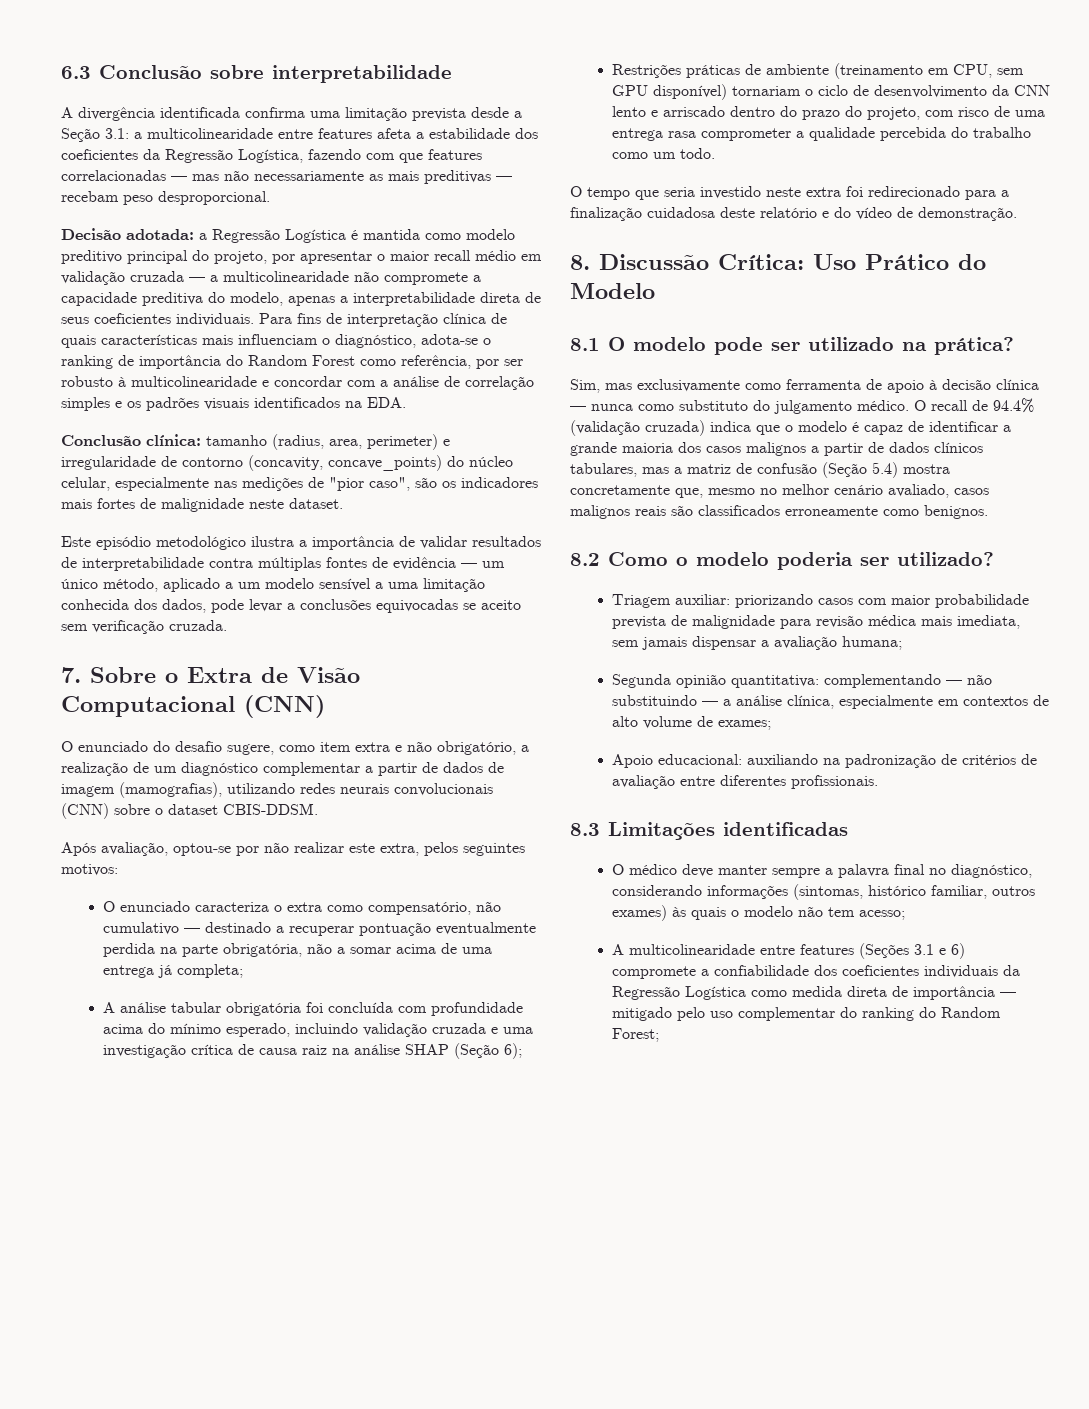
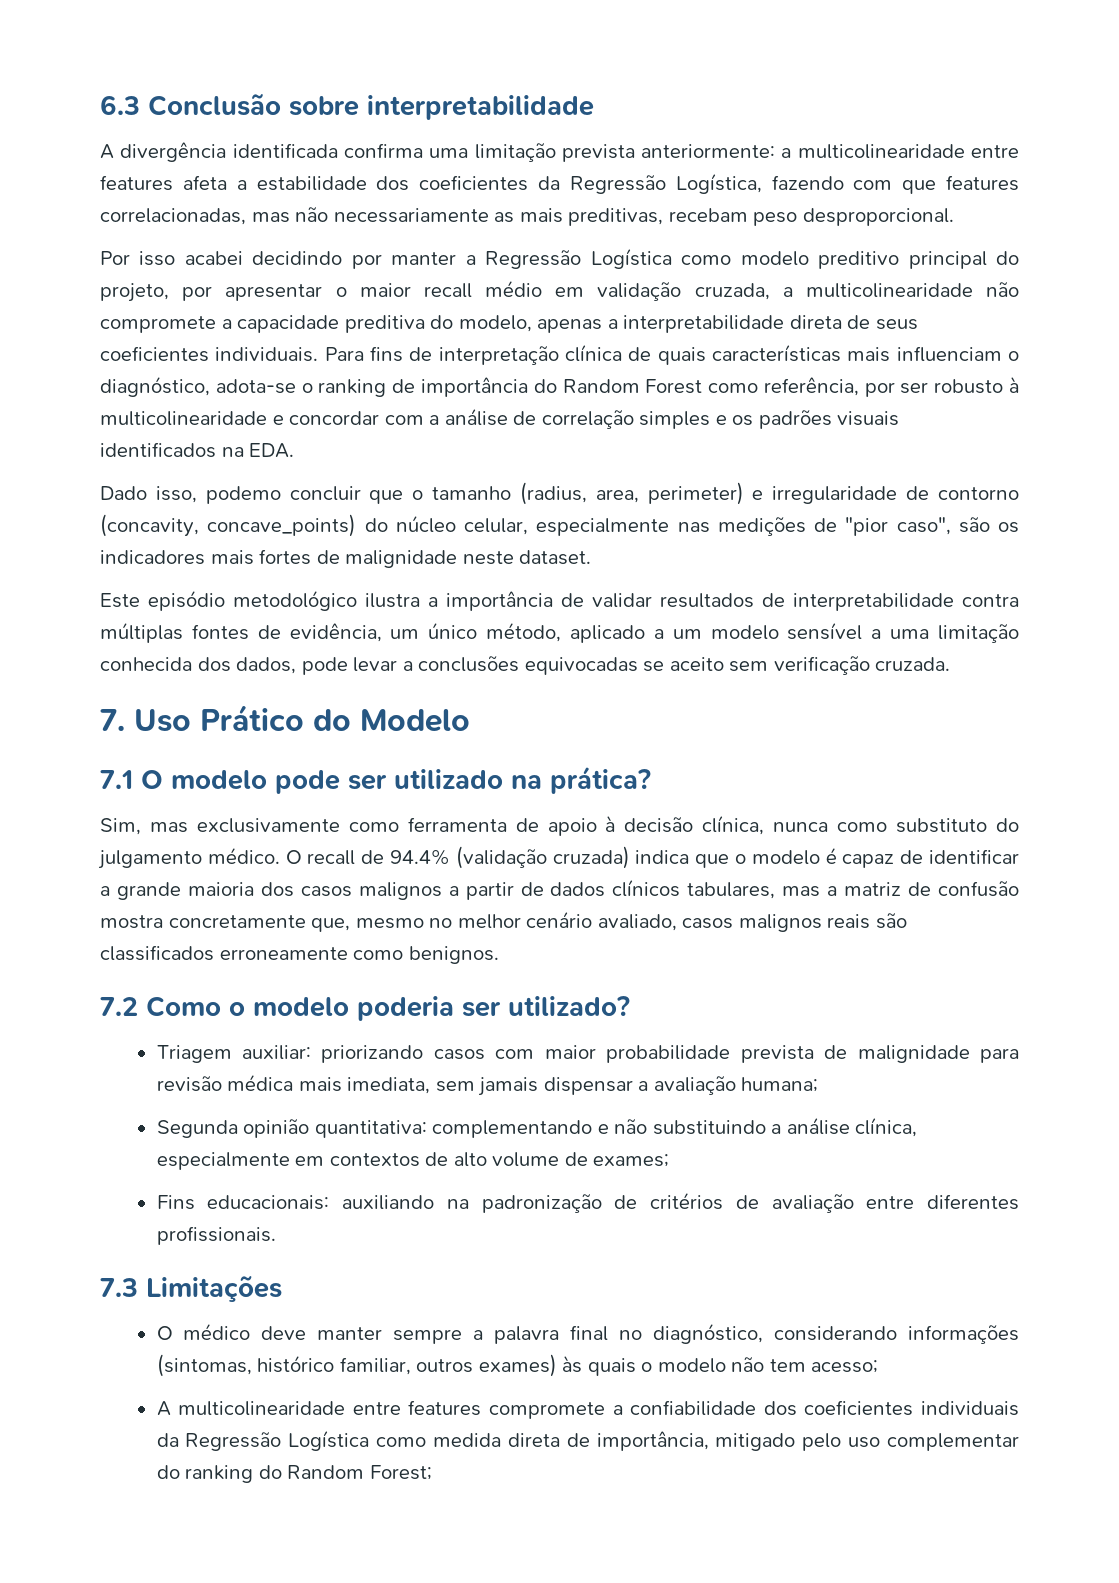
[471,107,522,118] [61,128,129,142] desde a Seção 3.1: -> [641,144,776,158] anteriormente:
[61,170,187,181] correlacionadas — -> [100,208,246,225] correlacionadas,
[424,170,512,184] preditivas — -> [568,208,664,226] preditivas,
[61,228,194,240] Decisão adotada: -> [100,251,457,269] Por isso acabei decidindo por manter
[351,229,420,240] é mantida -> (672, 258) none
[130,271,205,282] cruzada — -> [694,283,770,300] cruzada,
[61,434,201,446] Conclusão clínica: -> [100,486,424,504] Dado isso, podemo concluir que o
[393,557,477,570] evidência — -> [289,623,382,642] evidência,
[90,667,360,683] [61,695,325,718] [61,741,529,755] [61,762,504,776] [61,782,493,798] [61,803,318,819] [61,842,525,856] [61,864,118,876] [103,901,502,915] [103,922,537,936] [103,943,493,957] [103,964,244,978] [103,1002,524,1016] [103,1023,534,1037] [103,1043,523,1059] [612,63,1025,79] [612,84,1051,100] [612,106,1046,120] [612,127,1032,141] [612,148,716,159] [570,186,1009,200] [570,207,1017,221] [570,254,804,270] Sobre o Extra de Visão Computacional (CNN) // O enunciado do desafio sugere, como item extra e não obrigatório, a realização de um diagnóstico complementar a partir de dados de imagem (mamografias), utilizando redes neurais convolucionais (CNN) sobre o dataset CBIS-DDSM. // Após avaliação, optou-se por não realizar este extra, pelos seguintes motivos: // O enunciado caracteriza o extra como compensatório, não cumulativo — destinado a recuperar pontuação eventualmente perdida na parte obrigatória, não a somar acima de uma entrega já completa; // A análise tabular obrigatória foi concluída com profundidade acima do mínimo esperado, incluindo validação cruzada e uma investigação crítica de causa raiz na análise SHAP (Seção 6); // Restrições práticas de ambiente (treinamento em CPU, sem GPU disponível) tornariam o ciclo de desenvolvimento da CNN lento e arriscado dentro do prazo do projeto, com risco de uma entrega rasa comprometer a qualidade percebida do trabalho como um todo. // O tempo que seria investido neste extra foi redirecionado para a finalização cuidadosa deste relatório e do vídeo de demonstração. // 8. Discussão Crítica: -> (125, 720) none
[570,338,600,351] 8.1 -> [100,770,133,789] 7.1
[996,379,1039,390] [570,406,586,411] clínica — -> [702,815,765,835] clínica,
[822,462,898,478] (Seção 5.4) -> (1019, 889) none
[570,553,600,566] 8.2 -> [100,997,138,1016] 7.2
[946,680,963,685] — -> [597,1124,609,1134] e
[702,701,719,706] — -> (766, 1127) none
[612,754,743,768] Apoio educacional: -> [156,1195,330,1210] Fins educacionais:
[570,823,600,836] 8.3 -> [100,1278,138,1297] 7.3
[723,822,848,836] identificadas -> (282, 1289) none
[859,943,966,959] (Seções 3.1 e 6) -> (482, 1408) none
[913,986,1017,1000] importância — -> [596,1431,709,1451] importância,

